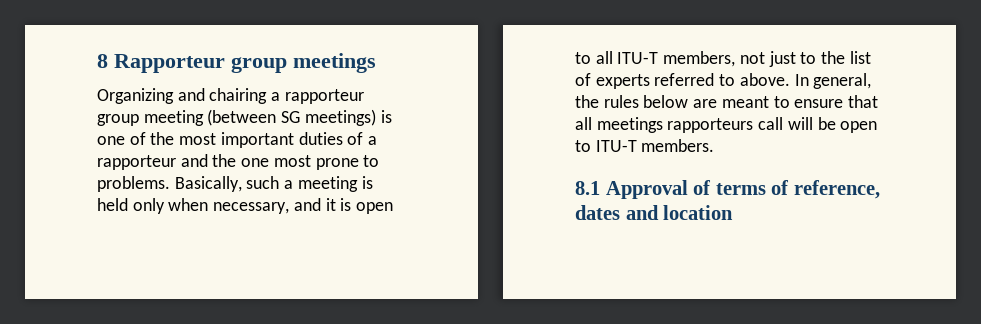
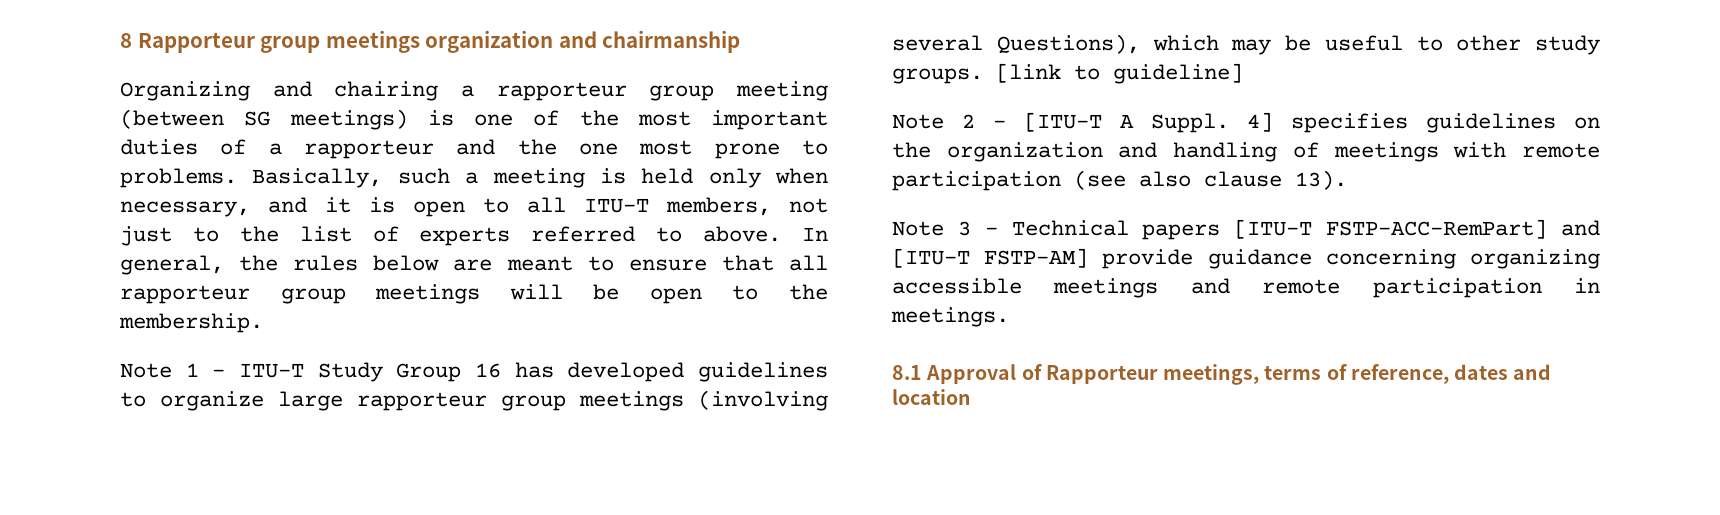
(376, 63) none -> [425,30,741,53] organization and chairmanship
[596,117,784,133] meetings rapporteurs call -> [120,284,481,304] rapporteur group meetings
[595,139,715,152] ITU-T members. -> [789,284,828,300] [119,313,263,333] [120,362,828,382] [120,390,828,411] [892,34,1600,55] [892,63,1243,84] [892,112,1600,133] [892,142,1600,162] [892,170,1347,191] [892,219,1600,240] [892,248,1600,269] [892,278,1600,298] [891,307,1009,327] the membership. // Note 1 – ITU-T Study Group 16 has developed guidelines to organize large rapporteur group meetings (involving several Questions), which may be useful to other study groups. [link to guideline] // Note 2 – [ITU-T A Suppl. 4] specifies guidelines on the organization and handling of meetings with remote participation (see also clause 13). // Note 3 – Technical papers [ITU-T FSTP-ACC-RemPart] and [ITU-T FSTP-AM] provide guidance concerning organizing accessible meetings and remote participation in meetings.
(712, 187) none -> [1045,364,1260,385] Rapporteur meetings,

